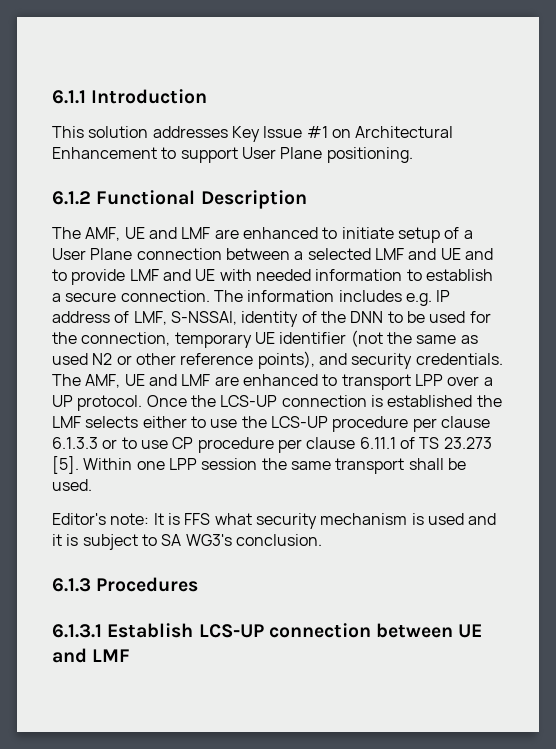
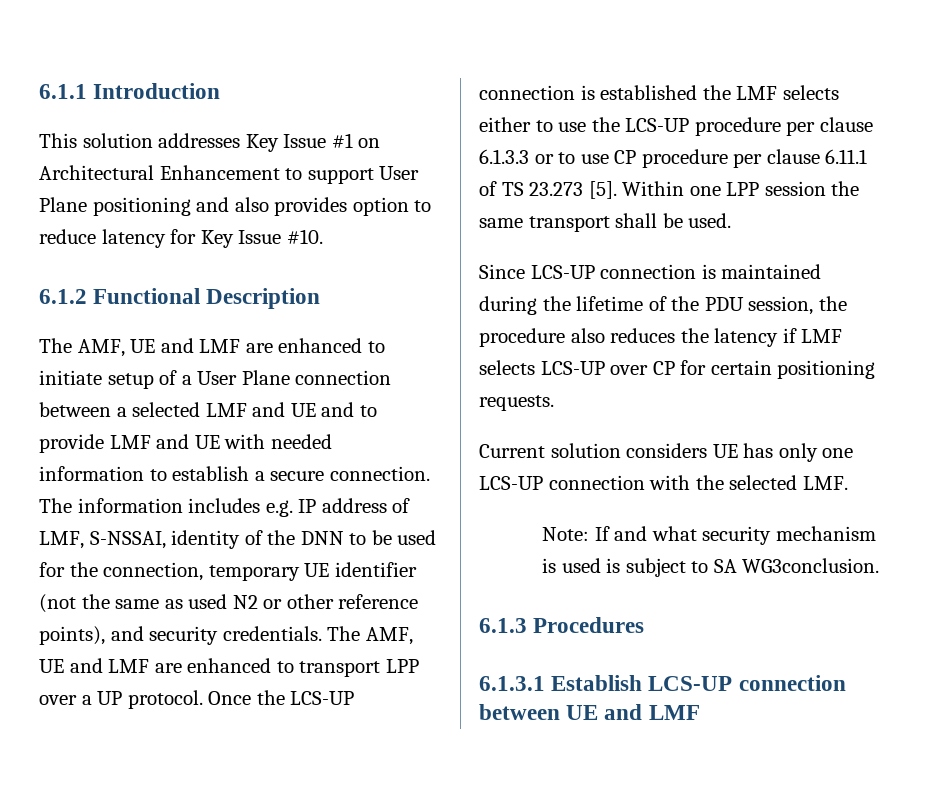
[326,147,413,163] positioning. -> [92,197,432,216] [39,229,323,248] positioning and also provides option to reduce latency for Key Issue #10.
[52,513,211,525] Editor's note: It is FFS -> [479,264,822,279] [479,296,847,315] [479,328,843,347] [479,360,876,379] [479,395,554,411] [479,443,854,462] [479,475,848,490] [542,526,648,541] Since LCS-UP connection is maintained during the lifetime of the PDU session, the procedure also reduces the latency if LMF selects LCS-UP over CP for certain positioning requests. // Current solution considers UE has only one LCS-UP connection with the selected LMF. // Note: If and
[468,513,497,525] [52,534,62,546] and it -> (601, 565) none
[185,534,322,546] WG3's conclusion. -> [742,558,880,573] WG3conclusion.

